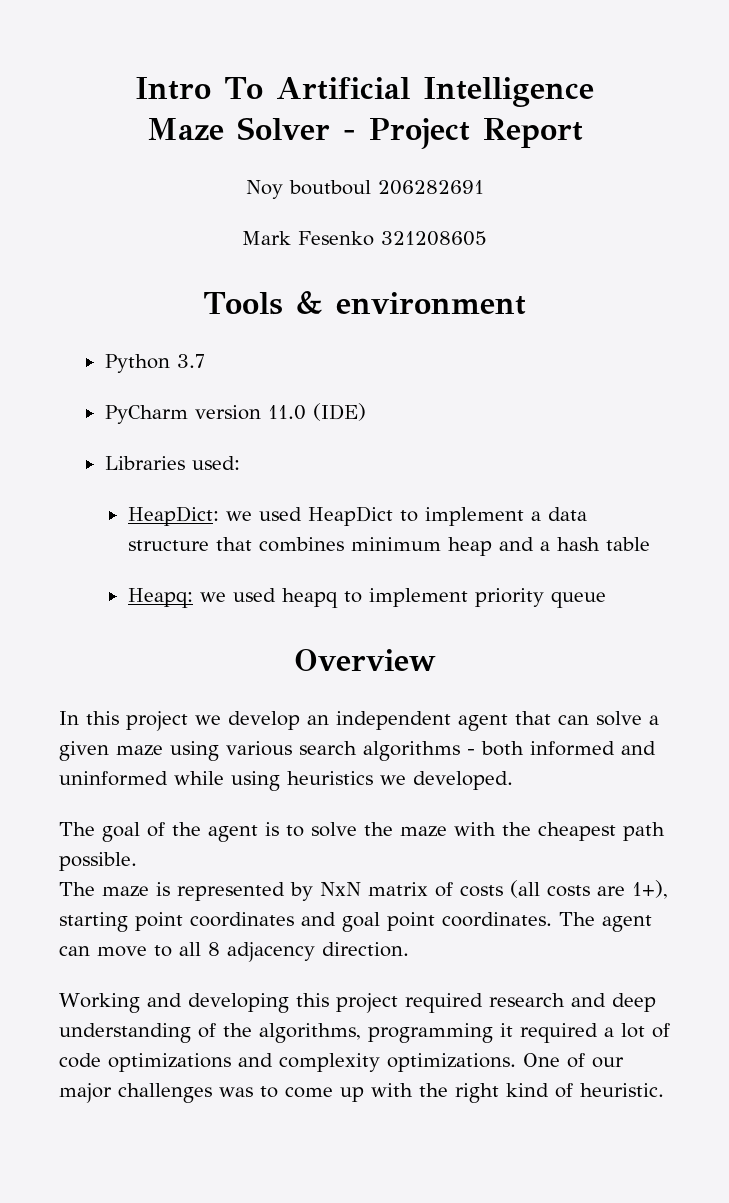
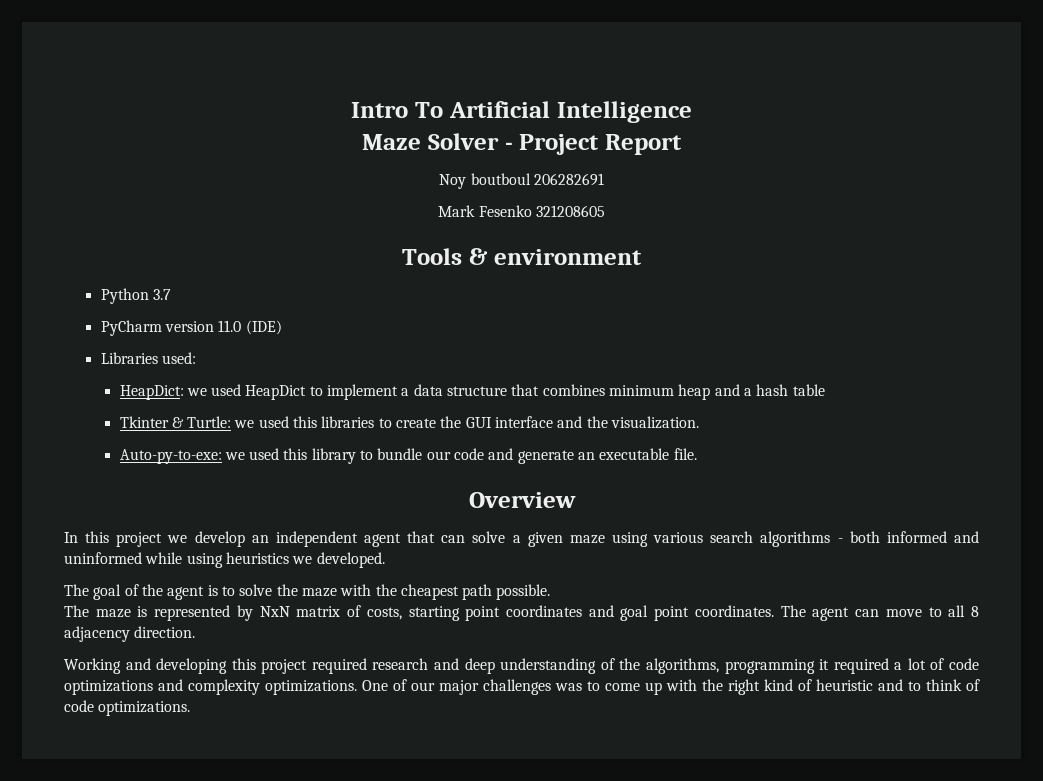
[127,588,606,608] Heapq: we used heapq to implement priority queue -> [119,416,700,429] [119,448,697,464] Tkinter & Turtle: we used this libraries to create the GUI interface and the visualization. // Auto-py-to-exe: we used this library to bundle our code and generate an executable file.
[460,880,668,899] costs (all costs are 1+), -> [366,607,402,620] costs,
[580,1083,664,1097] heuristic. -> [816,679,980,691] [64,700,191,716] heuristic and to think of code optimizations.

